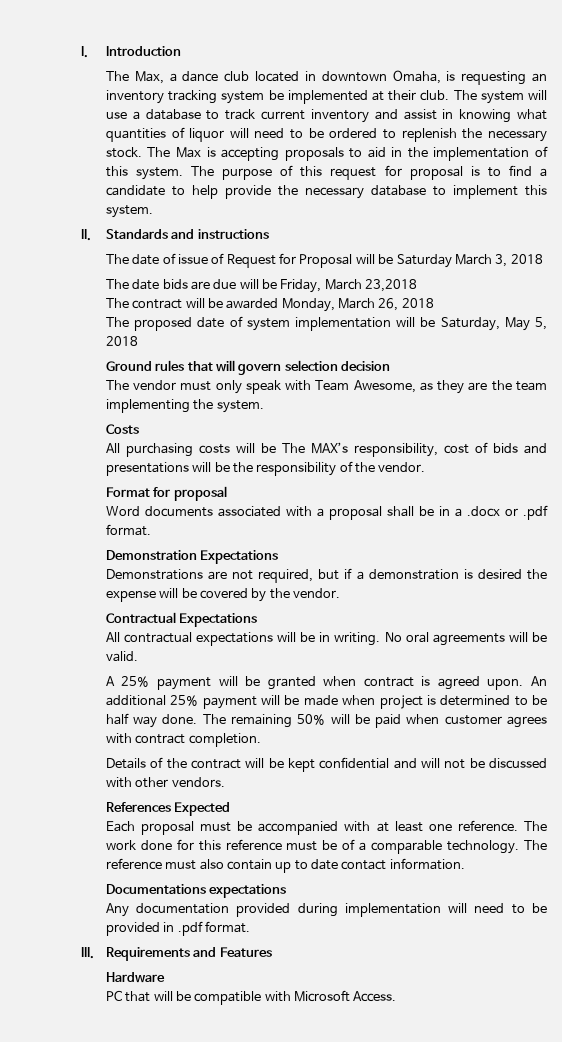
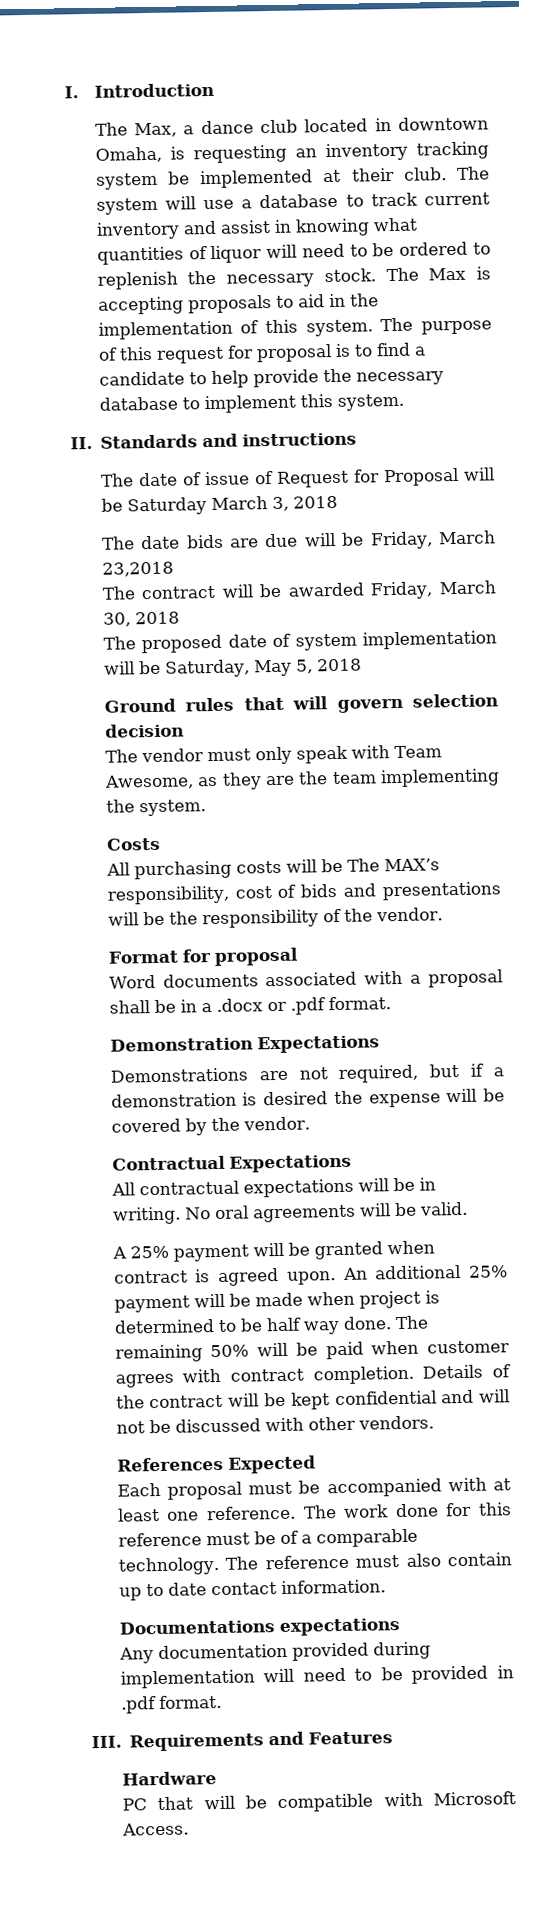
[281,298,399,312] Monday, March 26, -> [370,580,496,600] [102,612,131,627] Friday, March 30,
(261, 740) // -> (414, 1375) none

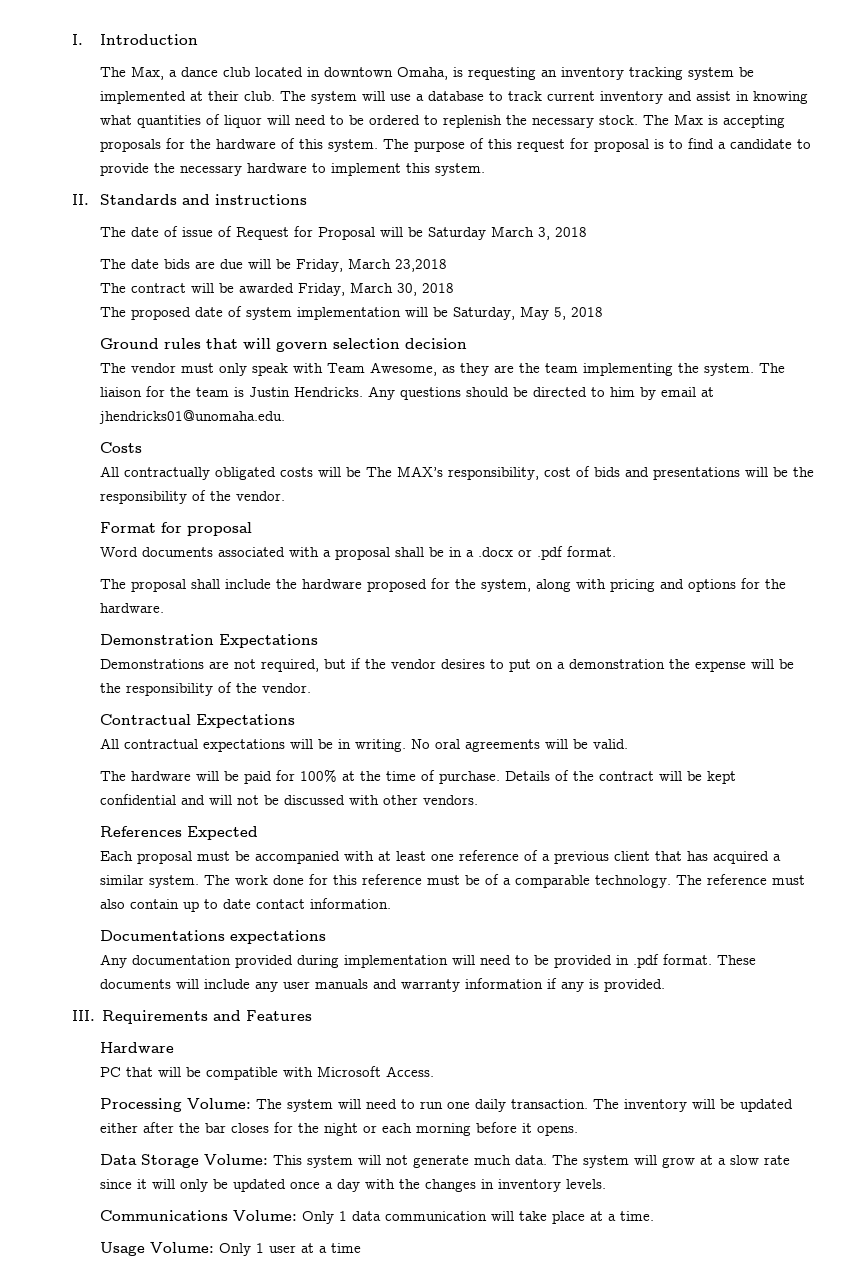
[275,293,379,308] [97,320,233,340] to aid in the implementation -> [165,138,276,149] for the hardware
[210,370,249,388] help -> (811, 144) none
[98,396,178,411] database -> [246,163,307,173] hardware
(206, 808) none -> [758,363,785,373] [99,386,714,400] [98,410,285,424] The liaison for the team is Justin Hendricks. Any questions should be directed to him by email at jhendricks01@unomaha.edu.
[133,860,232,880] purchasing -> [123,467,276,480] contractually obligated
(391, 1003) none -> [99,578,786,592] [99,603,164,613] // The proposal shall include the hardware proposed for the system, along with pricing and options for the hardware.
[493,1067,504,1077] [110,1091,329,1108] a demonstration is desired -> [364,659,665,672] the vendor desires to put on a demonstration
[110,1118,207,1136] covered by -> [99,682,232,696] the responsibility of
[111,1240,435,1262] [113,1264,508,1286] [113,1290,440,1313] [113,1315,429,1335] [114,1340,510,1363] [114,1365,414,1388] A 25% payment will be granted when contract is agreed upon. An additional 25% payment will be made when project is determined to be half way done. The remaining 50% will be paid when customer agrees with contract completion. -> [99,769,500,784] The hardware will be paid for 100% at the time of purchase.
[205,1505,296,1521] reference. -> [458,850,781,864] [99,875,199,888] reference of a previous client that has acquired a similar system.
(222, 1702) none -> [716,955,756,965] [99,978,665,992] These documents will include any user manuals and warranty information if any is provided.
(189, 1829) none -> [99,1098,793,1112] [99,1122,578,1136] [99,1154,790,1168] [99,1179,606,1192] [99,1210,654,1224] [99,1242,361,1256] // Processing Volume: The system will need to run one daily transaction. The inventory will be updated either after the bar closes for the night or each morning before it opens. // Data Storage Volume: This system will not generate much data. The system will grow at a slow rate since it will only be updated once a day with the changes in inventory levels. // Communications Volume: Only 1 data communication will take place at a time. // Usage Volume: Only 1 user at a time

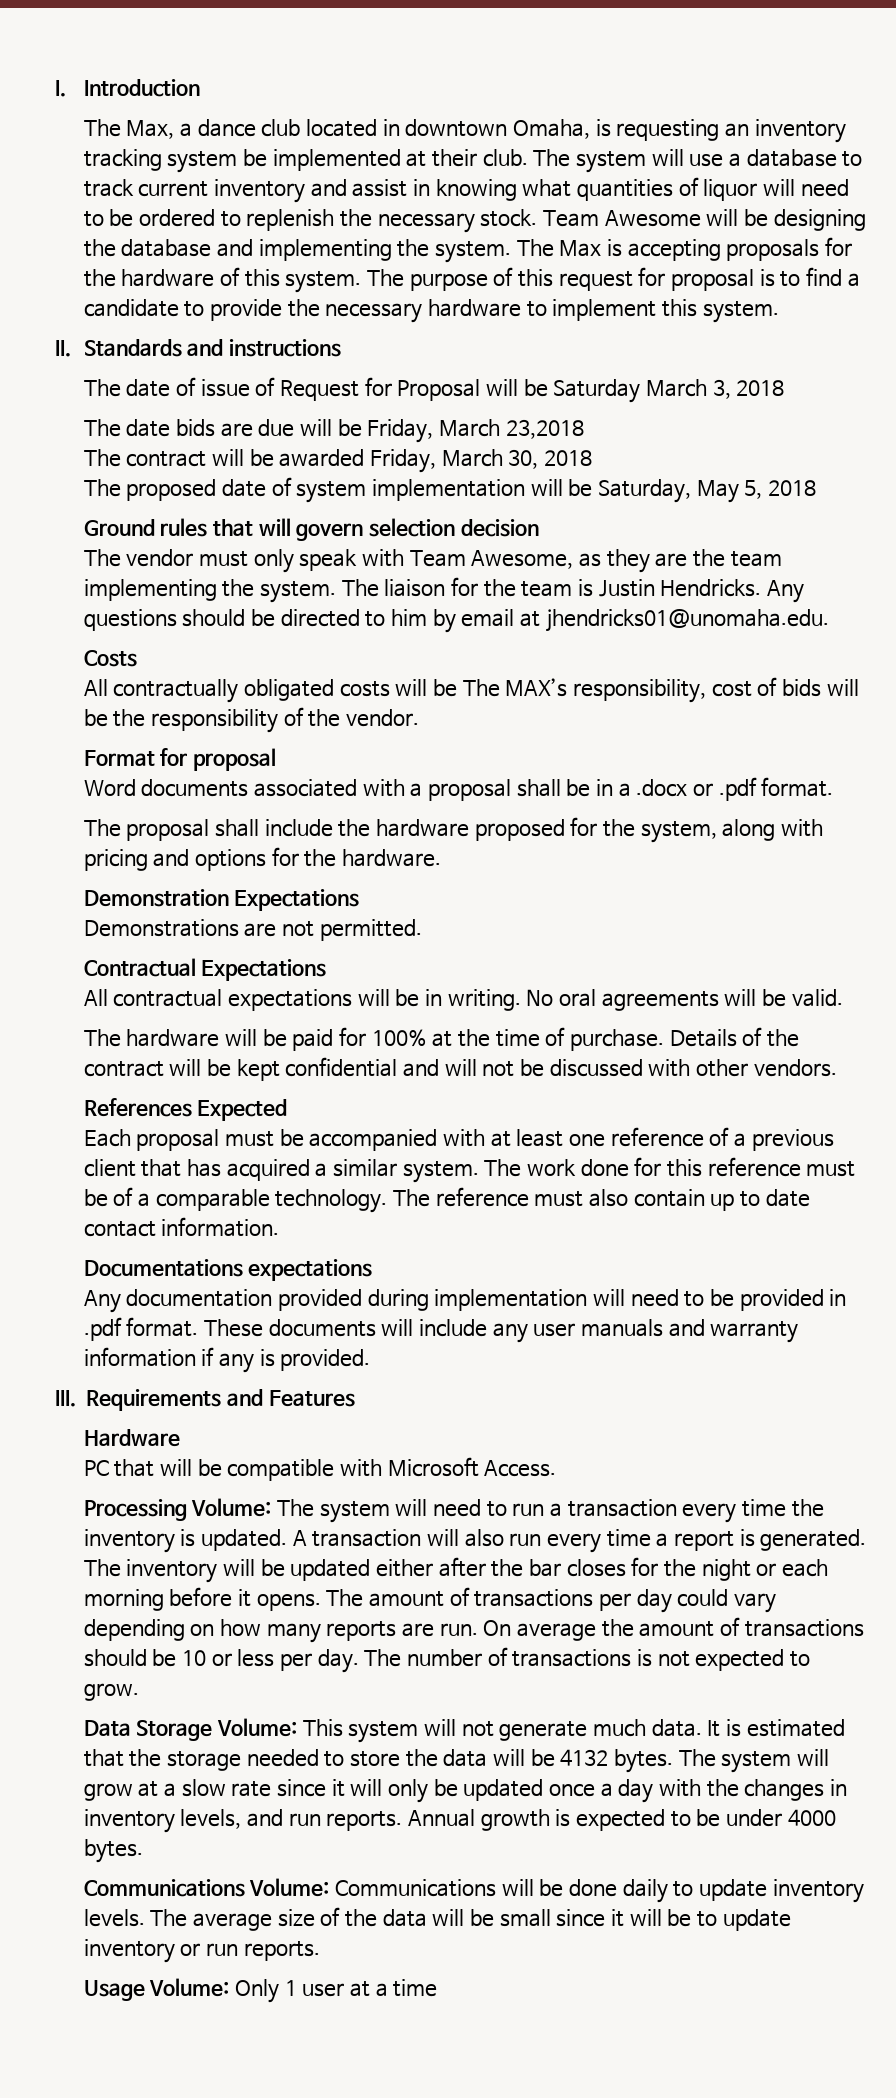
(638, 120) none -> [542,209,866,231] [83,239,511,263] Team Awesome will be designing the database and implementing the system.
[624,467,740,480] and presentations -> (821, 688) none
[260,658,794,672] [99,682,311,696] required, but if the vendor desires to put on a demonstration the expense will be the responsibility of the vendor. -> [319,919,422,941] permitted.
[446,1099,588,1112] one daily transaction. -> [549,1499,824,1523] [83,1529,867,1553] a transaction every time the inventory is updated. A transaction will also run every time a report is generated.
(578, 1130) none -> [326,1587,776,1613] [83,1617,864,1643] [83,1647,810,1673] [83,1683,139,1701] The amount of transactions per day could vary depending on how many reports are run. On average the amount of transactions should be 10 or less per day. The number of transactions is not expected to grow.
(547, 1160) none -> [707,1719,845,1737] [83,1749,673,1773] It is estimated that the storage needed to store the data will be 4132 bytes.
[565,1179,606,1189] [99,1210,654,1224] levels. // Communications Volume: Only 1 data communication will take place at a time. -> [180,1809,836,1831] [83,1839,143,1863] [83,1878,864,1903] [83,1907,791,1931] [83,1939,320,1963] levels, and run reports. Annual growth is expected to be under 4000 bytes. // Communications Volume: Communications will be done daily to update inventory levels. The average size of the data will be small since it will be to update inventory or run reports.

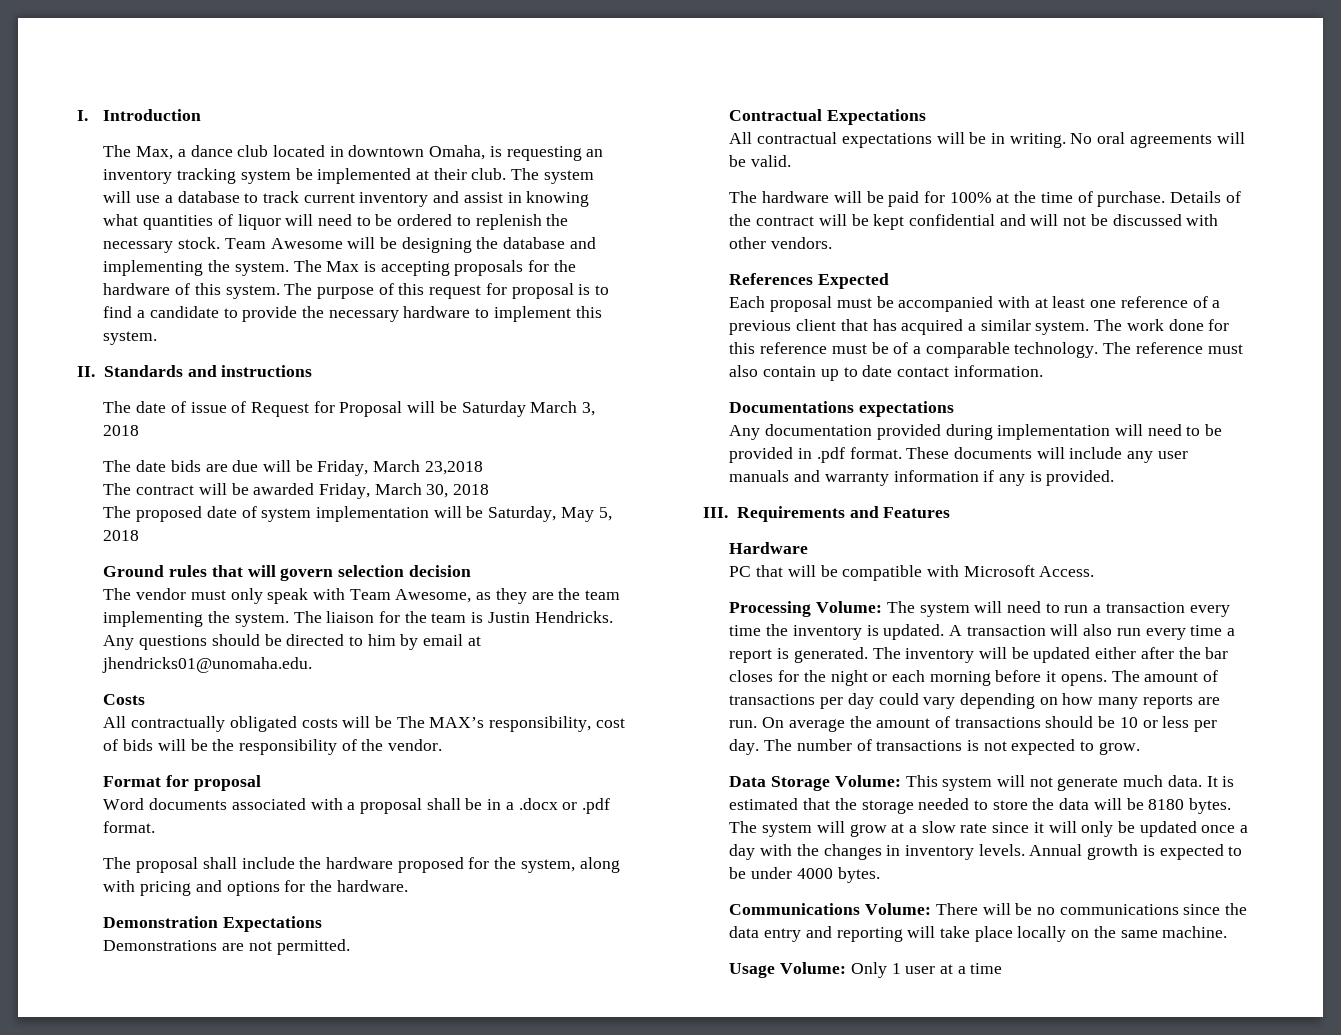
[560,1749,609,1766] 4132 -> [1148,799,1185,810] 8180
[180,1809,403,1831] levels, and run reports. -> [978,844,1025,856] levels.
[334,1879,864,1903] [83,1907,791,1931] [83,1939,320,1963] Communications will be done daily to update inventory levels. The average size of the data will be small since it will be to update inventory or run reports. -> [935,903,1248,915] [729,926,1228,942] There will be no communications since the data entry and reporting will take place locally on the same machine.

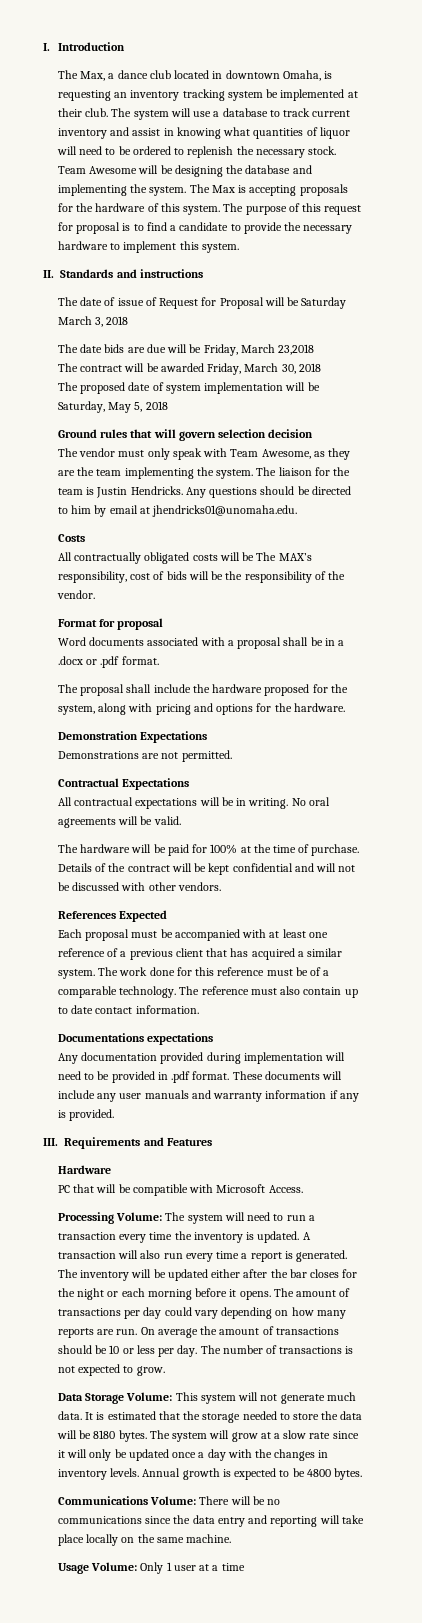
[751,867,833,879] under 4000 -> [306,1469,331,1477] 4800

